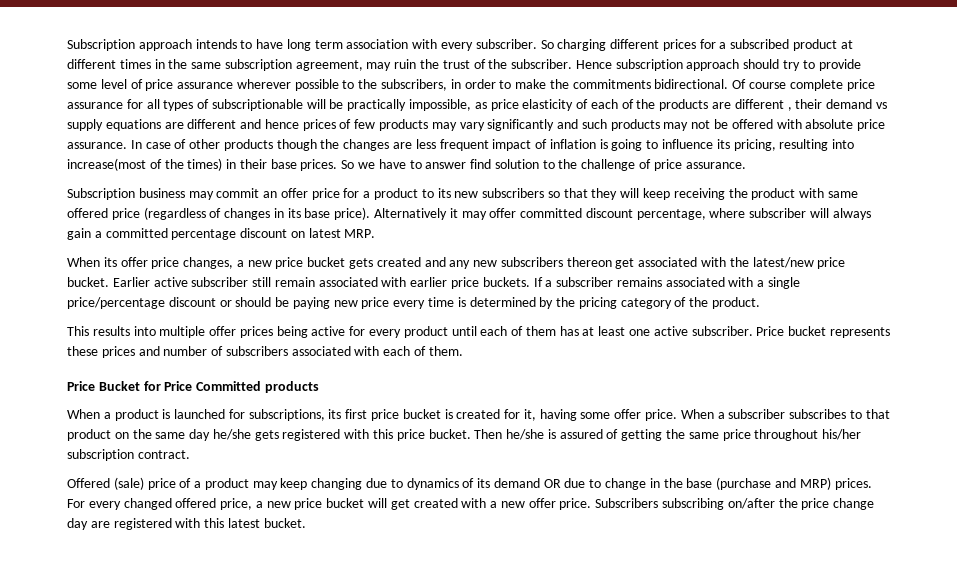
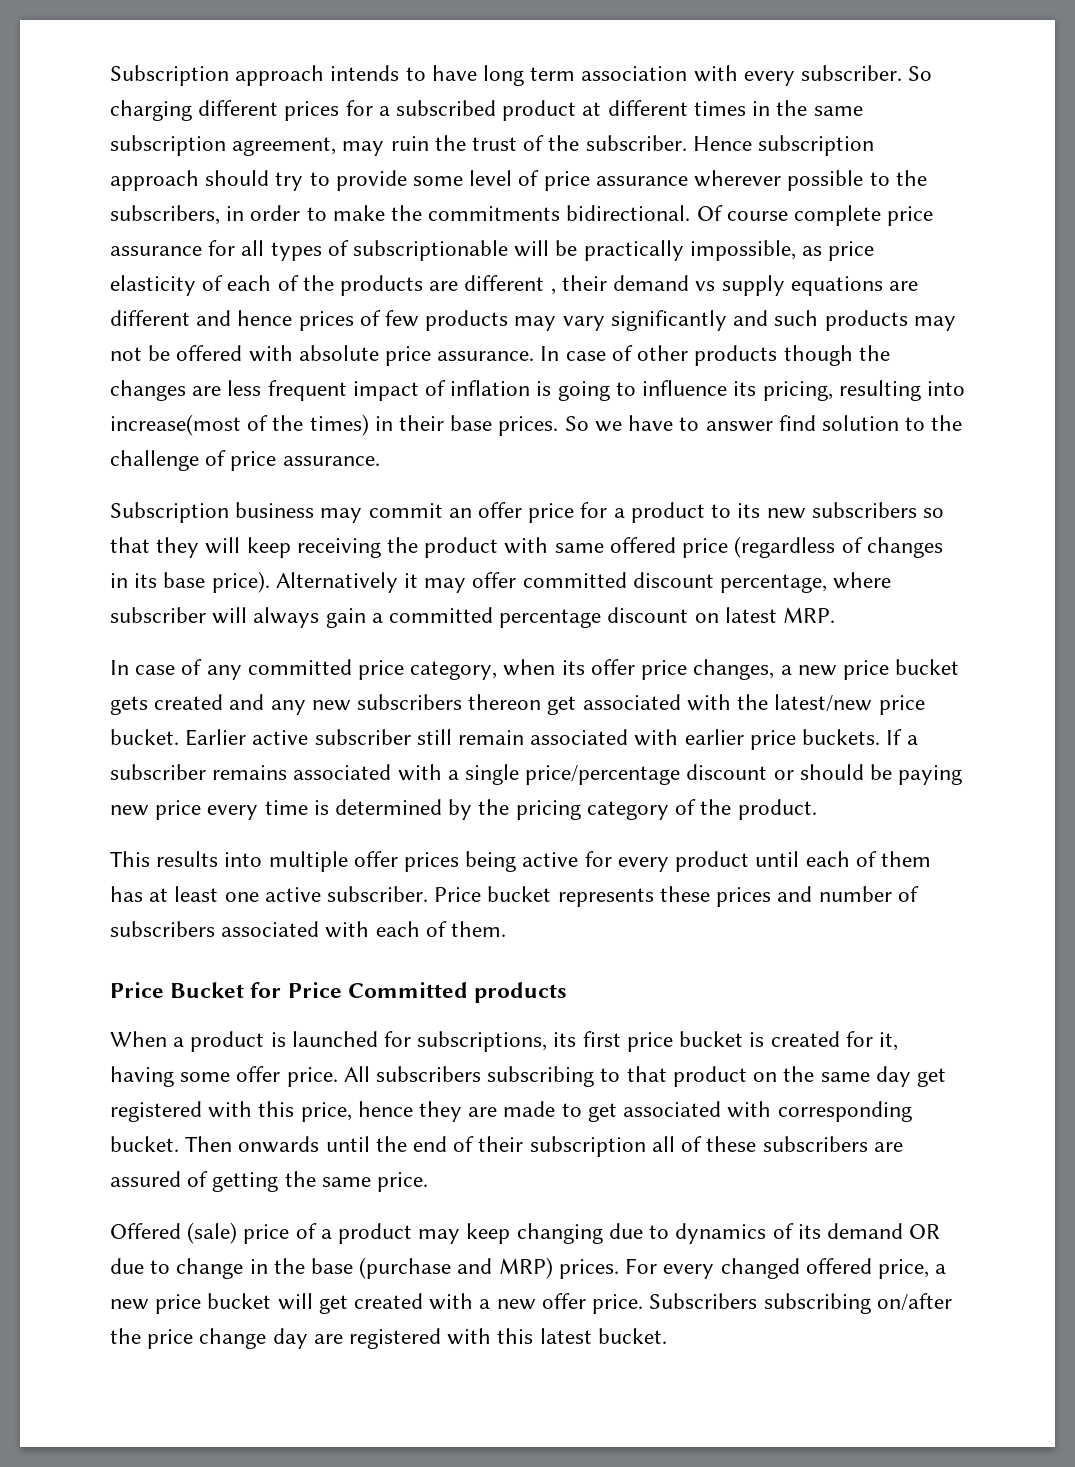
[67,257,100,267] When -> [110,659,556,680] In case of any committed price category, when
[680,409,847,419] When a subscriber subscribes -> [343,1066,595,1087] All subscribers subscribing
[212,429,556,441] he/she gets registered with this price bucket. Then he/she is -> [916,1068,946,1087] [110,1101,912,1122] [110,1136,903,1157] get registered with this price, hence they are made to get associated with corresponding bucket. Then onwards until the end of their subscription all of these subscribers are
[722,429,862,441] [67,449,190,461] price throughout his/her subscription contract. -> [377,1172,429,1192] price.

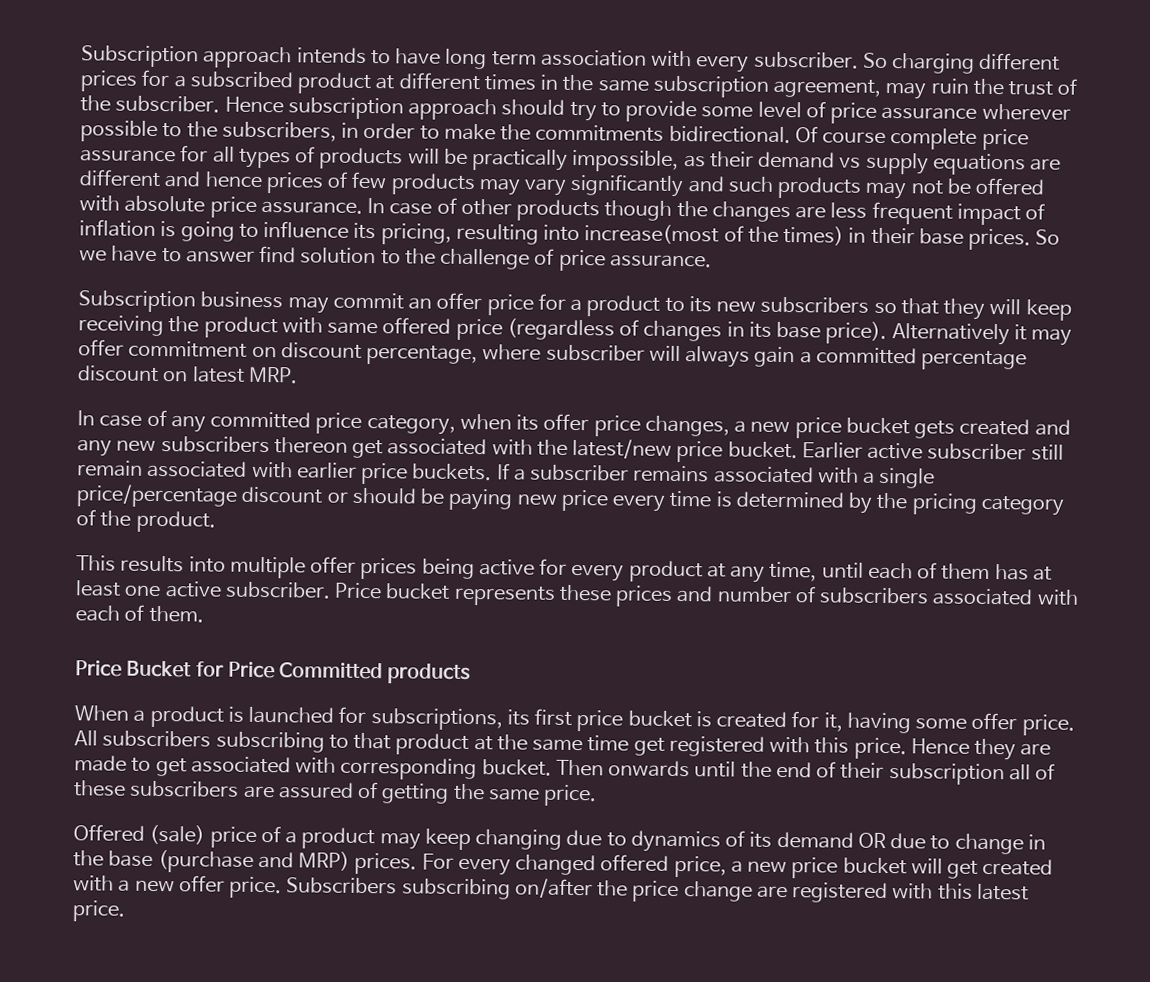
[353,240,509,261] subscriptionable -> [319,147,404,170] products
[828,241,875,261] [110,275,556,296] price elasticity of each of the products are different , -> (706, 161) none
[522,572,627,588] committed -> [128,340,277,358] commitment on
(750, 861) none -> [706,561,818,583] at any time,
[753,1066,911,1087] on the same day -> [473,734,630,752] at the same time
[300,1101,413,1122] price, hence -> [853,737,970,760] price. Hence
[272,1328,308,1349] day -> (753, 891) none
[597,1328,667,1344] bucket. -> [72,900,126,922] price.

